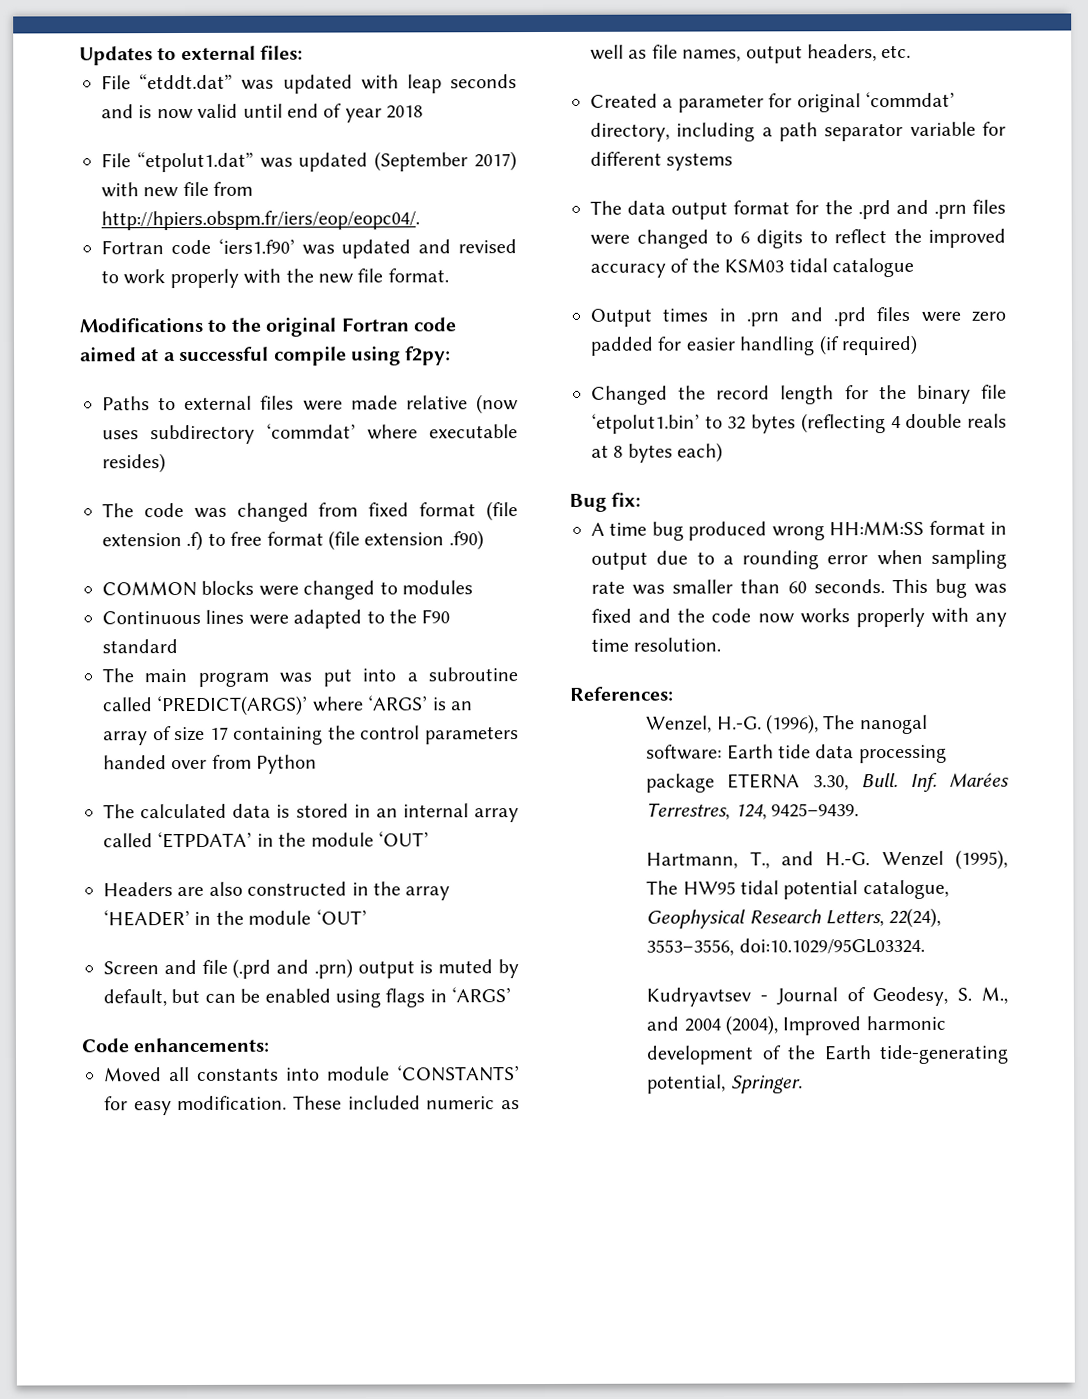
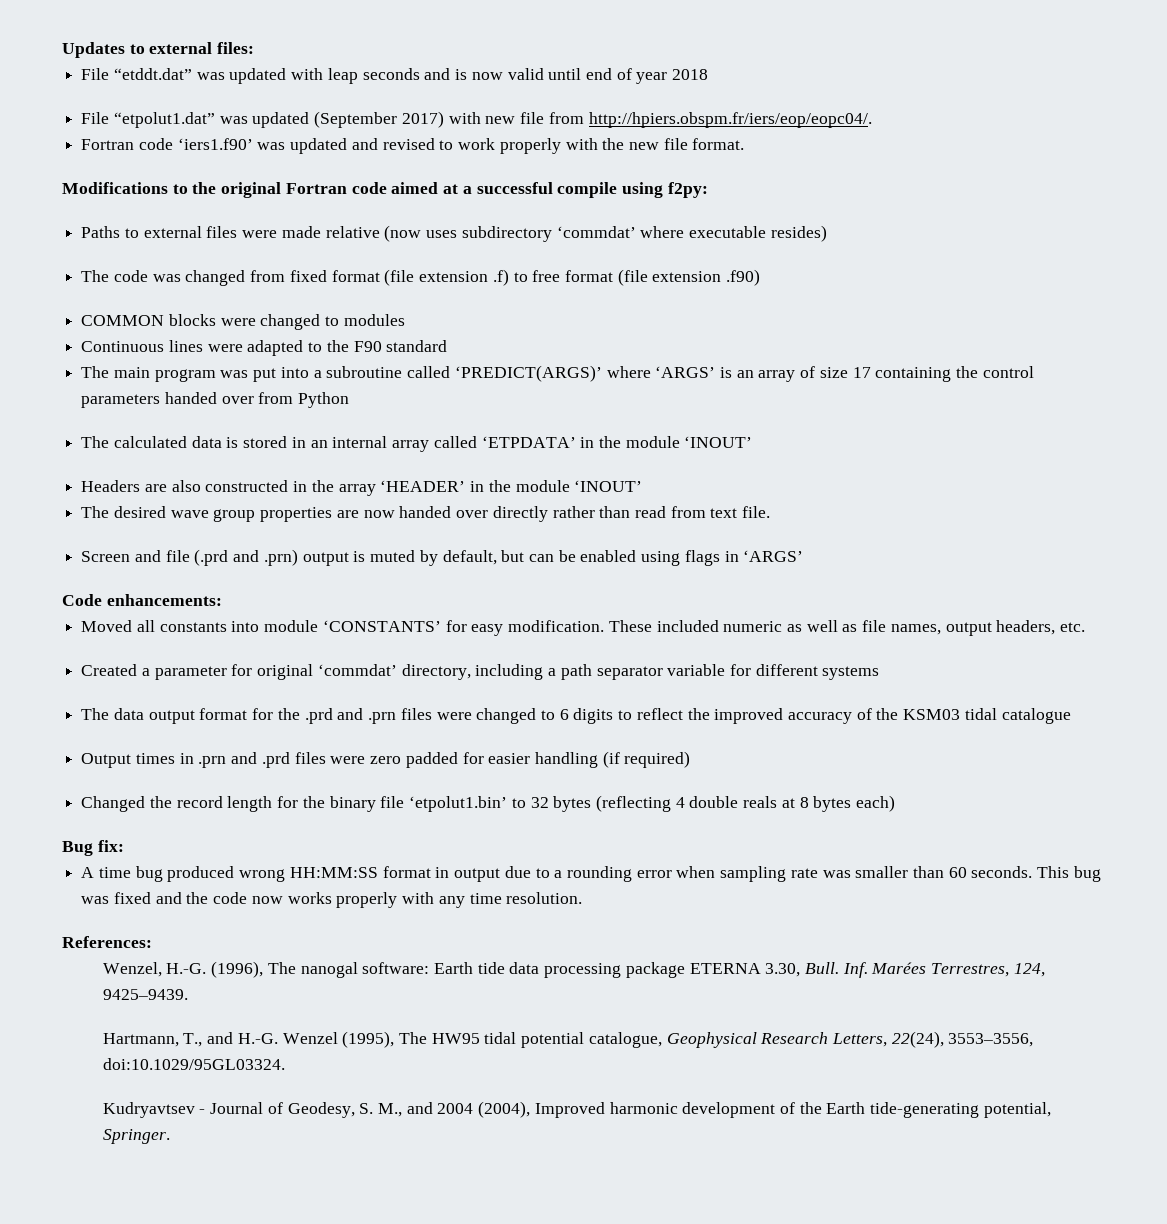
[378,831,429,847] ‘OUT’ -> [684,436,753,448] ‘INOUT’
[315,909,367,925] ‘OUT’ -> [574,480,643,492] [81,506,771,522] ‘INOUT’ // The desired wave group properties are now handed over directly rather than read from text file.

